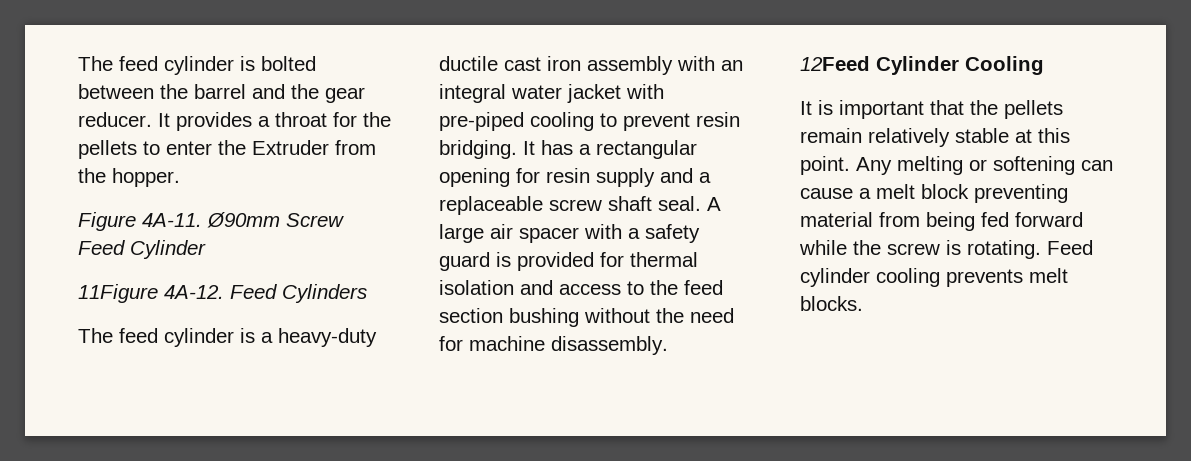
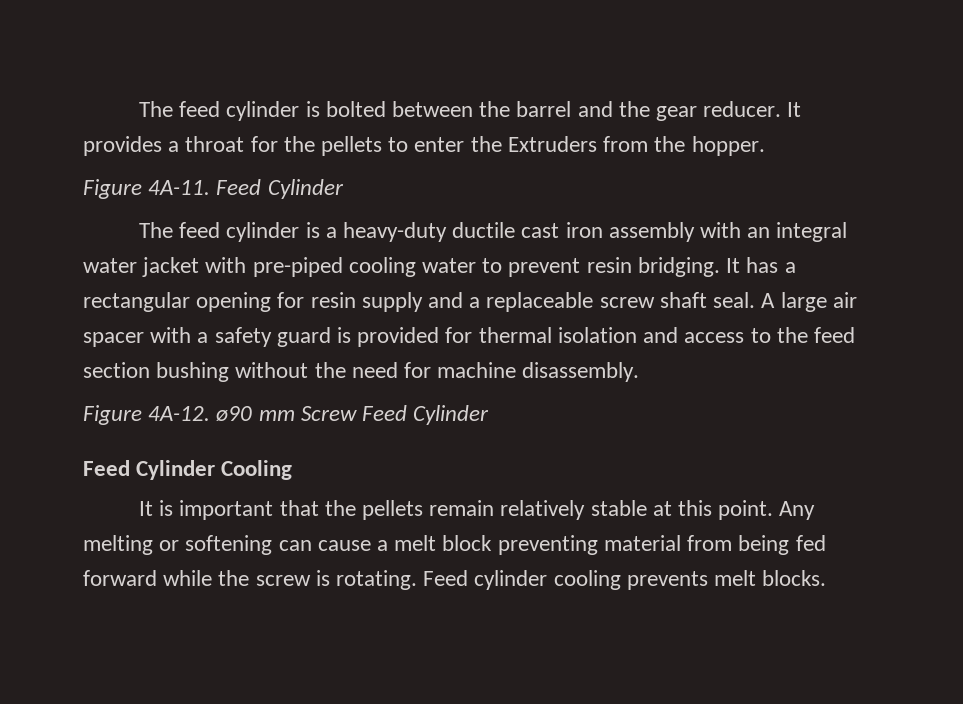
[252,140,329,155] Extruder -> [507,136,597,152] Extruders
[207,212,344,228] [78,240,206,259] [78,284,367,303] Ø90mm Screw Feed Cylinder // 11Figure 4A-12. Feed Cylinders -> [216,179,344,199] Feed Cylinder
(594, 121) none -> [422,258,477,273] water
[800,56,870,71] 12Feed -> [83,405,490,425] [83,460,130,476] Figure 4A-12. ø90 mm Screw Feed Cylinder // Feed

